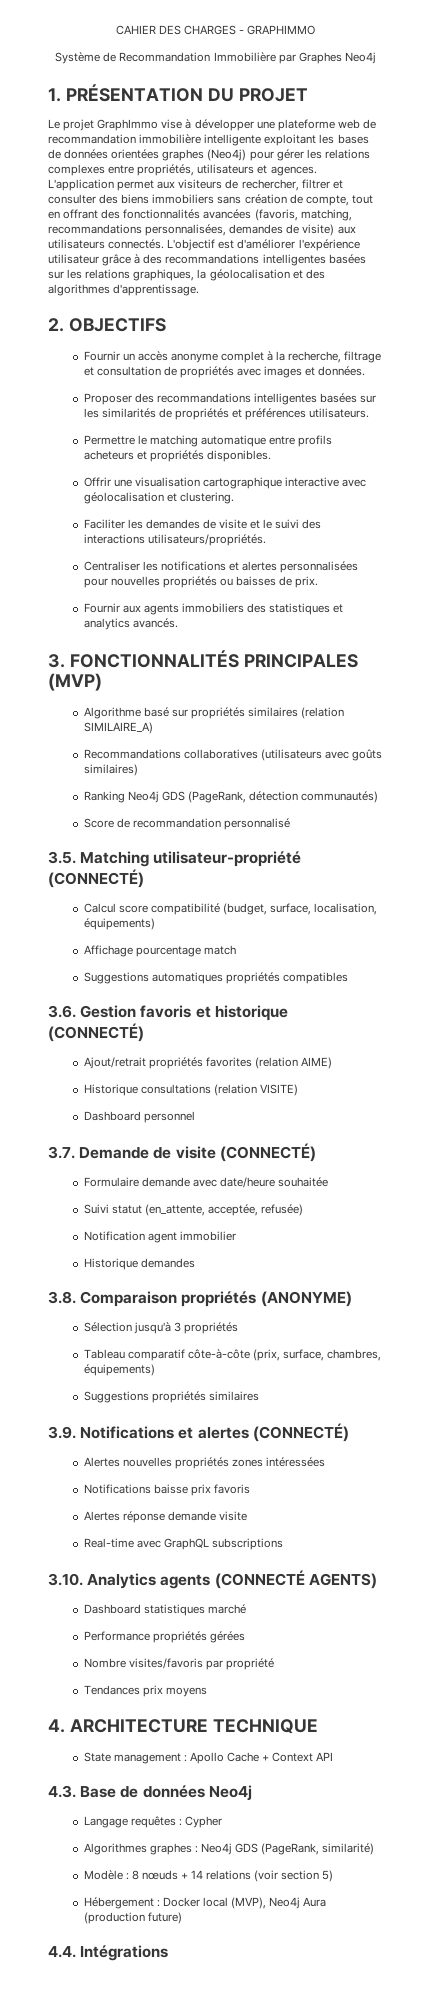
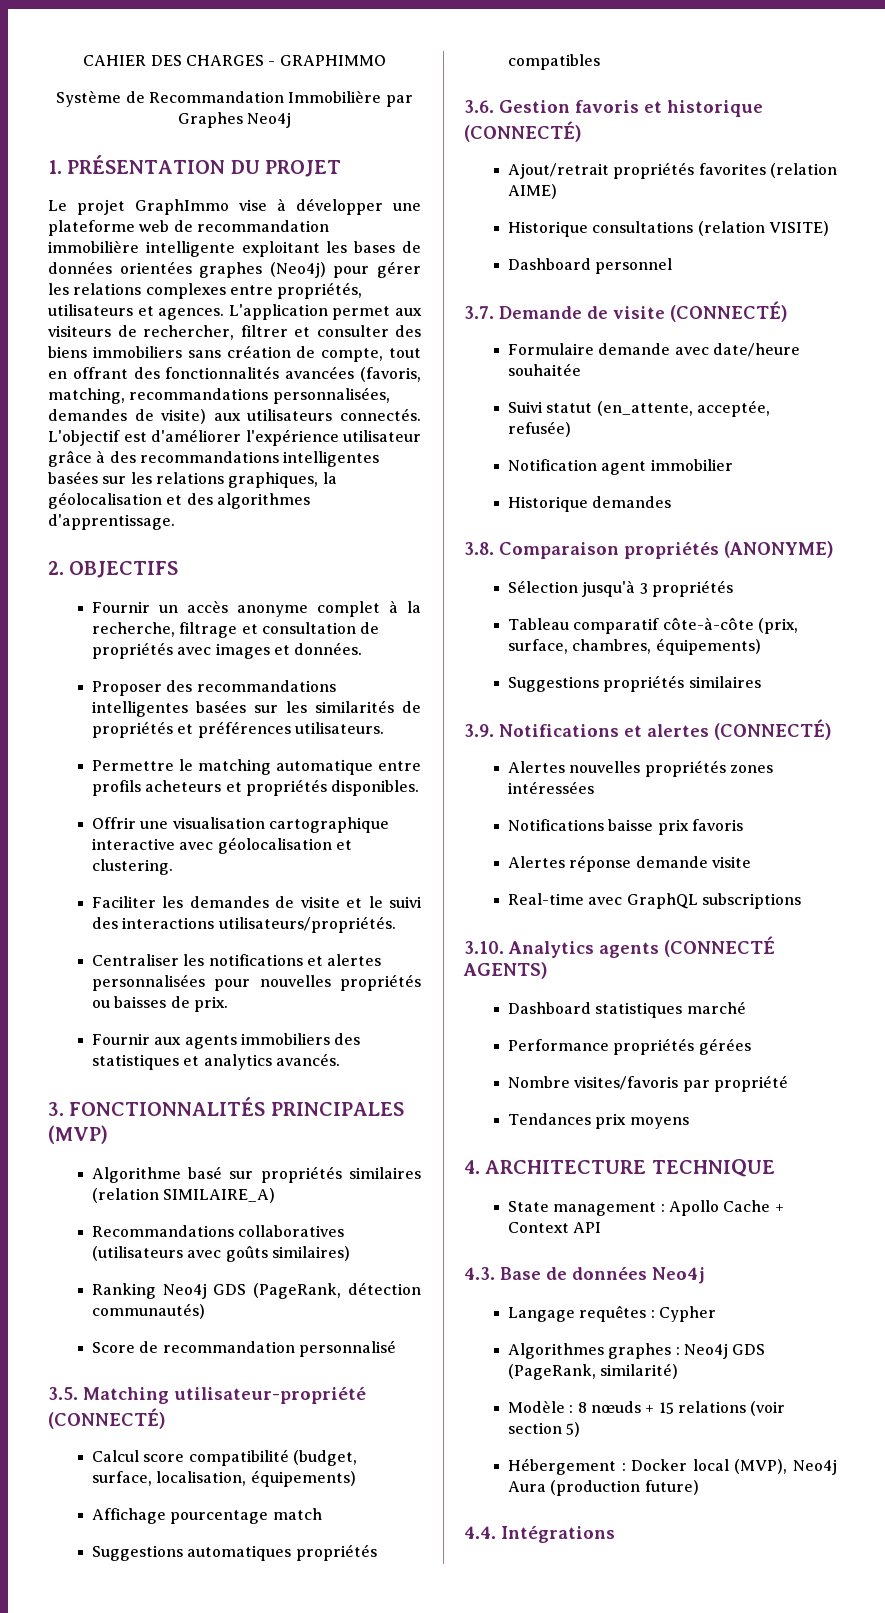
[191,1870,204,1879] 14 -> [658,1402,674,1414] 15

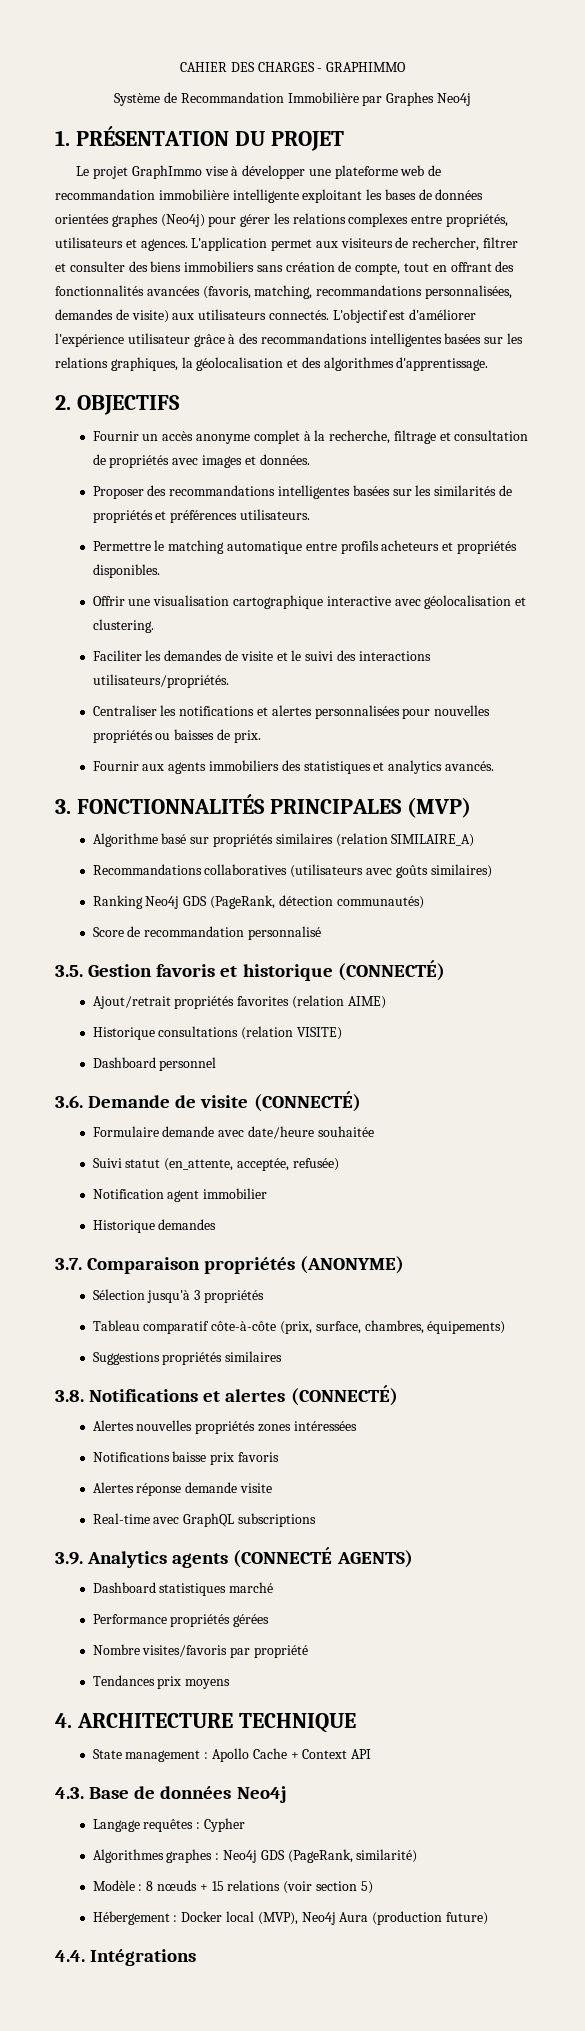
[83,1386,366,1404] [48,1408,166,1429] [91,1449,357,1466] [91,1470,356,1487] [91,1508,322,1524] [91,1544,377,1561] [507,54,600,70] [464,100,494,113] Matching utilisateur-propriété (CONNECTÉ) // Calcul score compatibilité (budget, surface, localisation, équipements) // Affichage pourcentage match // Suggestions automatiques propriétés compatibles // 3.6. -> (83, 971) none
[464,306,494,319] 3.7. -> [55,1095,83,1108] 3.6.
[464,542,494,555] 3.8. -> [55,1258,82,1270] 3.7.
[464,724,494,737] 3.9. -> [55,1390,84,1402] 3.8.
[464,941,504,954] 3.10. -> [55,1552,83,1565] 3.9.

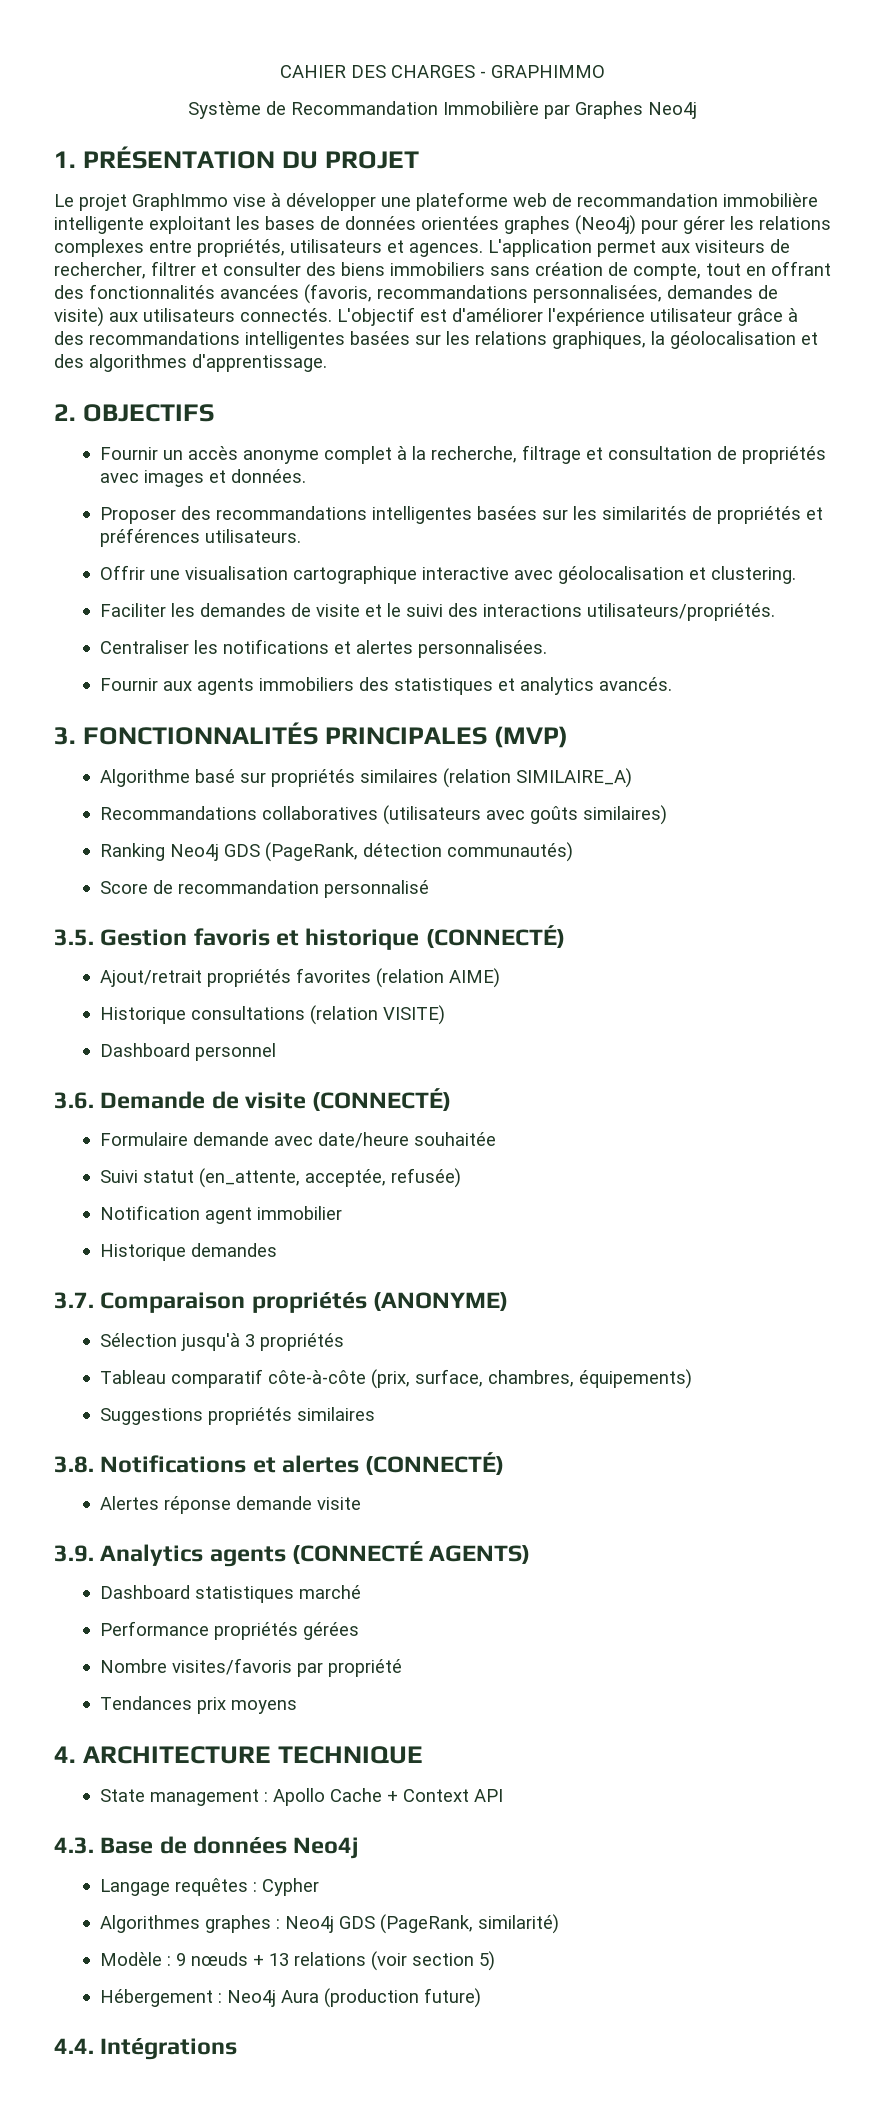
[254,285,313,299] matching, -> (372, 294) none
[92,540,517,554] [92,564,160,578] // Permettre le matching automatique entre profils acheteurs et propriétés disponibles. -> (301, 536) none
[314,705,491,719] [92,729,261,743] personnalisées pour nouvelles propriétés ou baisses de prix. -> [417,640,547,658] personnalisées.
[92,1420,357,1434] [92,1451,280,1465] // Alertes nouvelles propriétés zones intéressées // Notifications baisse prix favoris -> (505, 1463) none
[92,1513,317,1527] // Real-time avec GraphQL subscriptions -> (361, 1503) none
[146,1881,154,1891] 8 -> [175,1953,186,1966] 9
[211,1881,224,1891] 15 -> [268,1953,289,1966] 13
[181,1911,298,1925] Docker local (MVP), -> (222, 1998) none

